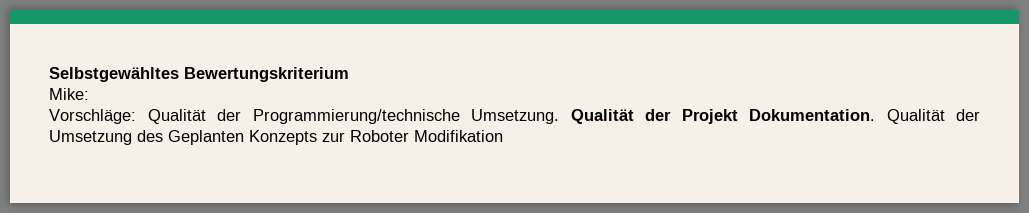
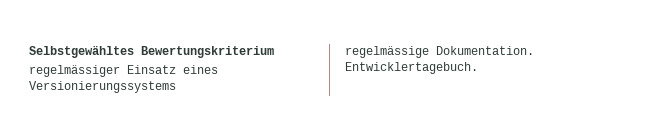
[49,88,89,100] [49,109,980,124] [49,130,503,145] Mike: // Vorschläge: Qualität der Programmierung/technische Umsetzung. Qualität der Projekt Dokumentation. Qualität der Umsetzung des Geplanten Konzepts zur Roboter Modifikation -> [29,65,218,77] [29,81,176,93] [345,46,534,58] [345,62,478,74] regelmässiger Einsatz eines Versionierungssystems // regelmässige Dokumentation. Entwicklertagebuch.

